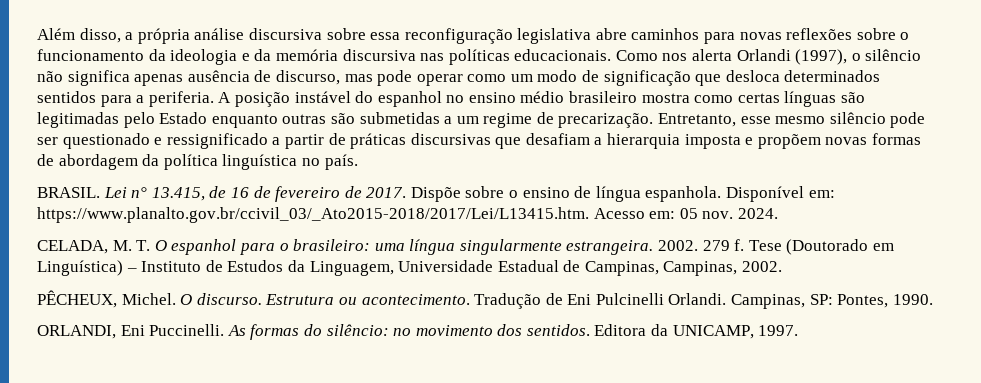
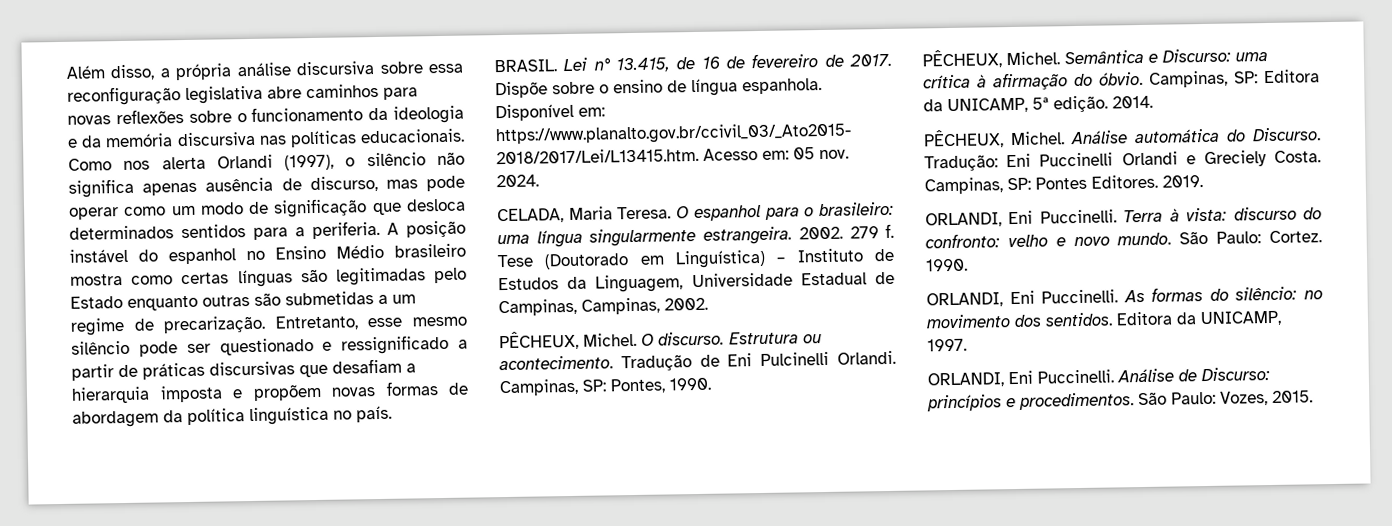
[468,91,565,103] ensino médio -> [275,244,384,260] Ensino Médio
[112,240,151,251] M. T. -> [568,206,672,221] Maria Teresa.
(933, 299) none -> [922,48,1268,69] [923,69,1320,91] [923,95,1153,114] [923,127,1321,149] [924,150,1321,172] [924,174,1203,195] [925,206,1322,228] [925,230,1322,249] [925,258,968,272] // PÊCHEUX, Michel. Semântica e Discurso: uma crítica à afirmação do óbvio. Campinas, SP: Editora da UNICAMP, 5ª edição. 2014. // PÊCHEUX, Michel. Análise automática do Discurso. Tradução: Eni Puccinelli Orlandi e Greciely Costa. Campinas, SP: Pontes Editores. 2019. // ORLANDI, Eni Puccinelli. Terra à vista: discurso do confronto: velho e novo mundo. São Paulo: Cortez. 1990.
(799, 330) none -> [927,367,1270,388] [927,390,1313,412] // ORLANDI, Eni Puccinelli. Análise de Discurso: princípios e procedimentos. São Paulo: Vozes, 2015.

